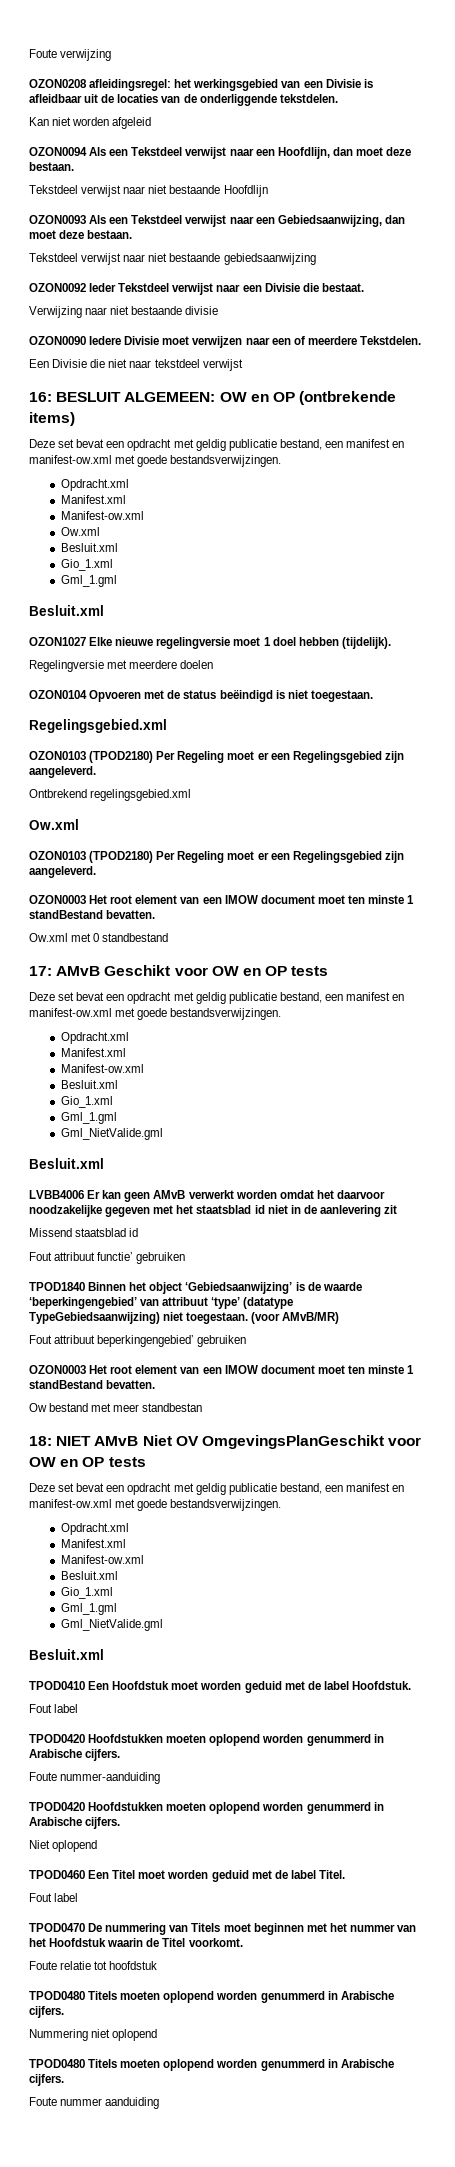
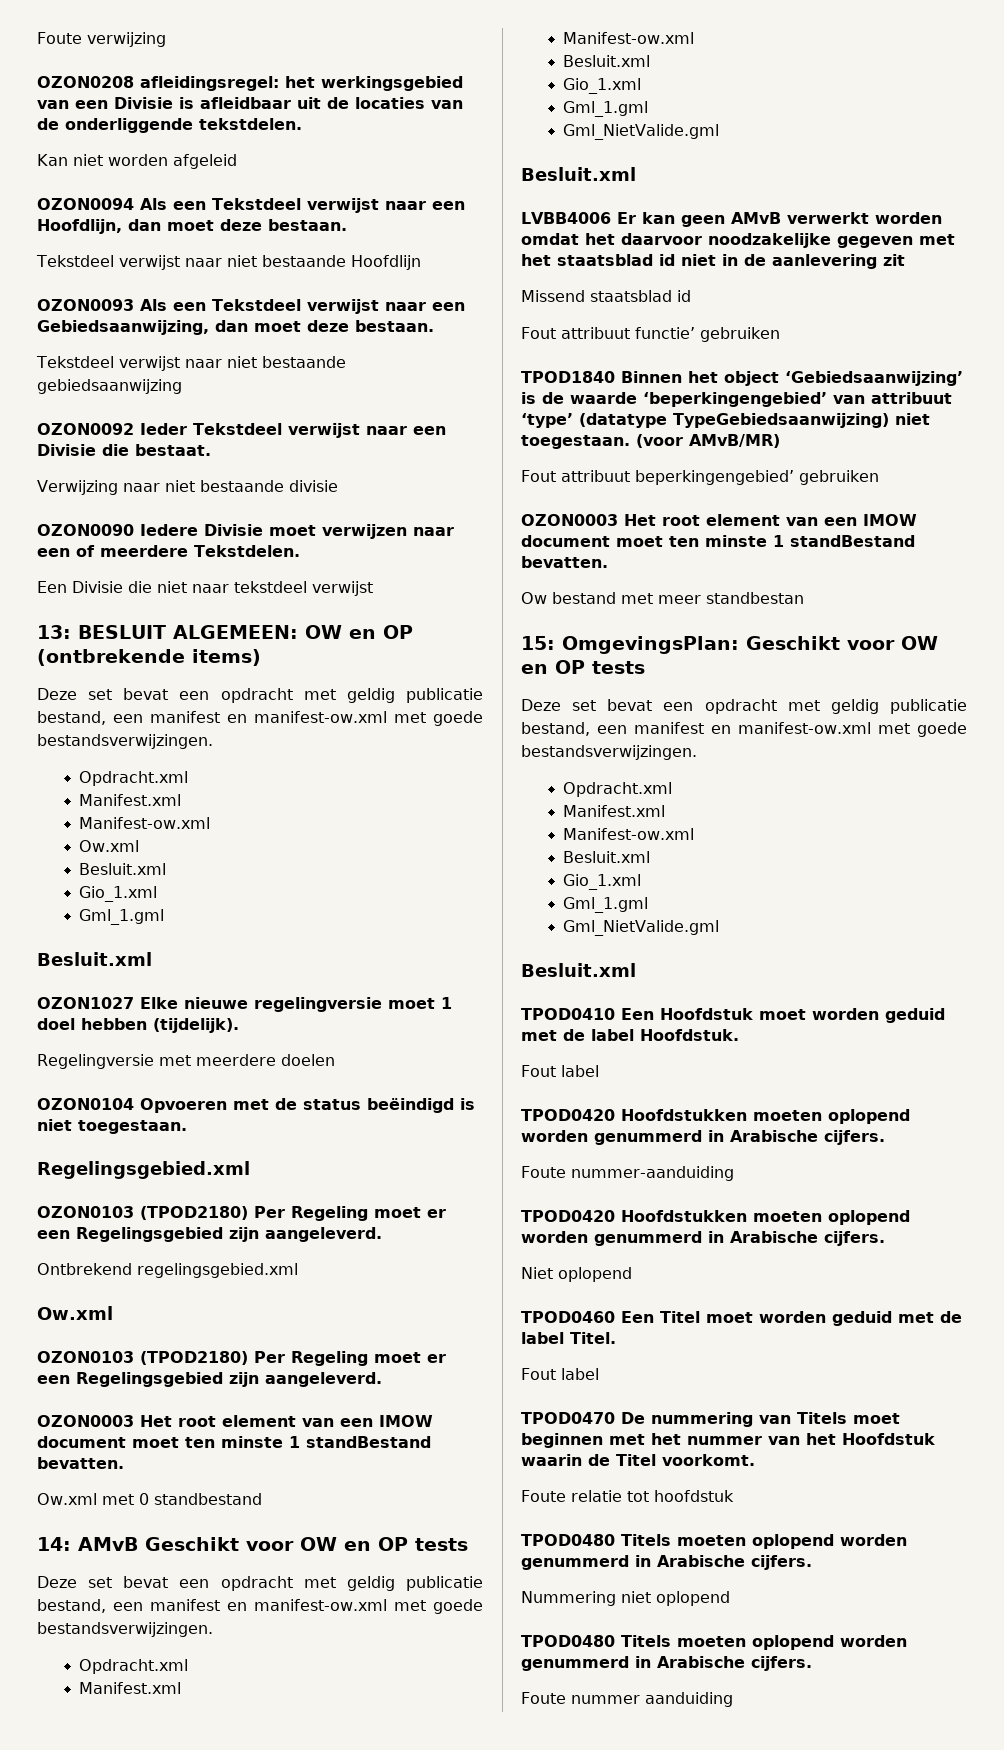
[29,392,52,402] 16: -> [37,625,71,639] 13:
[29,966,52,976] 17: -> [37,1537,71,1551] 14:
[29,1435,384,1449] 18: NIET AMvB Niet OV OmgevingsPlanGeschikt -> [521,636,840,654] 15: OmgevingsPlan: Geschikt

